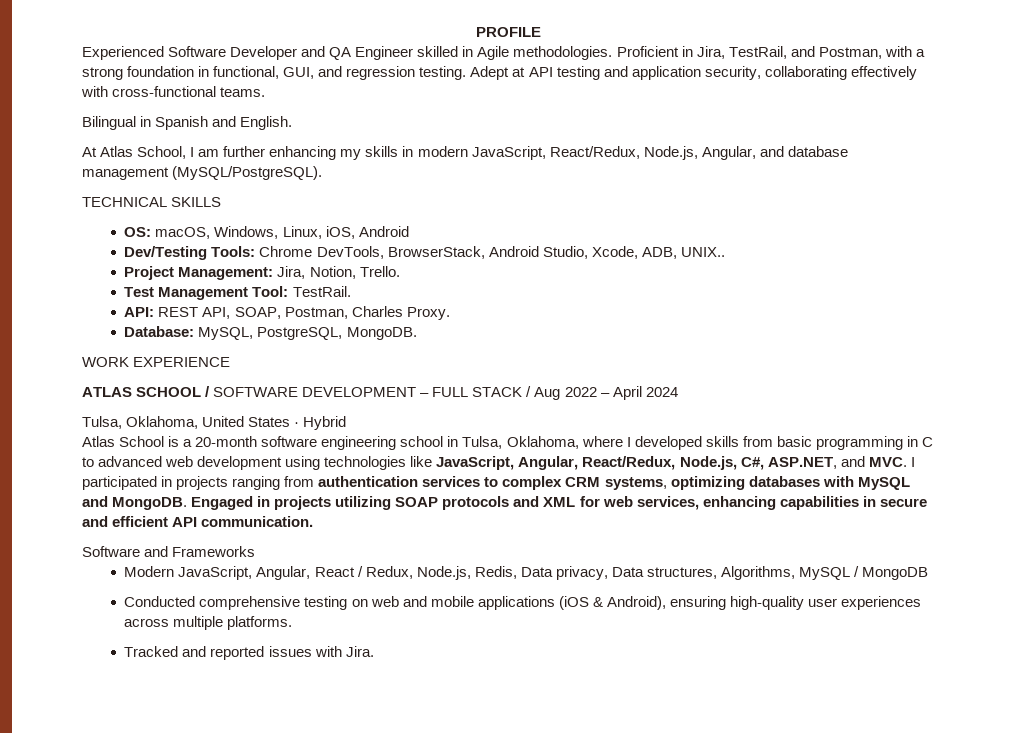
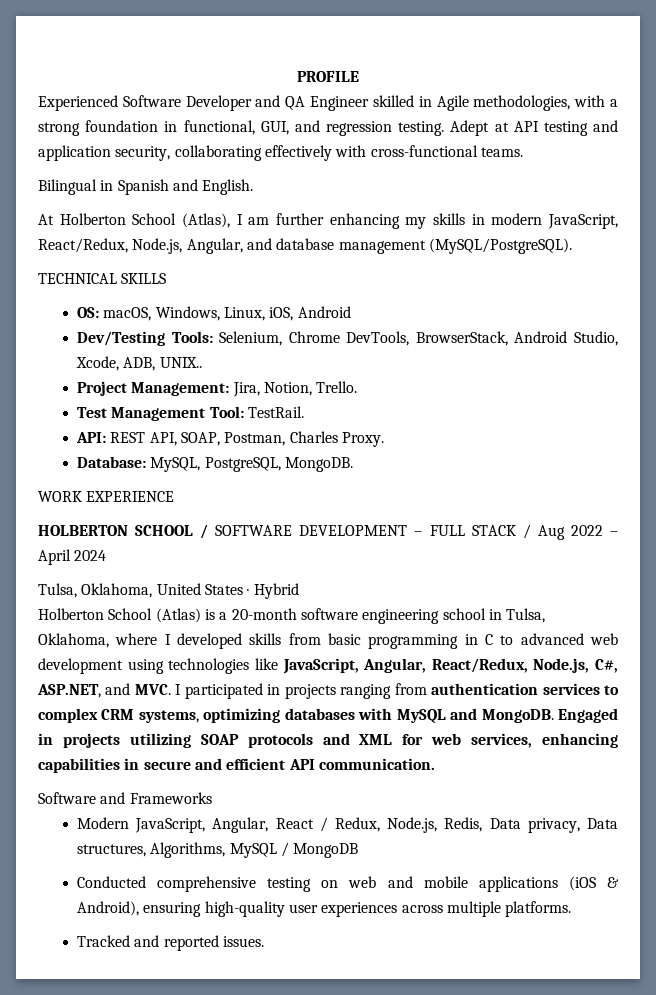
[513,46,882,60] methodologies. Proficient in Jira, TestRail, and Postman, -> [473,95,571,111] methodologies,
[100,146,187,159] Atlas School, -> [59,213,230,228] Holberton School (Atlas),
(256, 251) none -> [219,331,283,346] Selenium,
[82,387,132,397] ATLAS -> [38,525,128,536] HOLBERTON
[82,436,165,447] Atlas School -> [38,608,201,623] Holberton School (Atlas)
[268,646,374,657] issues with Jira. -> [222,936,264,947] issues.

